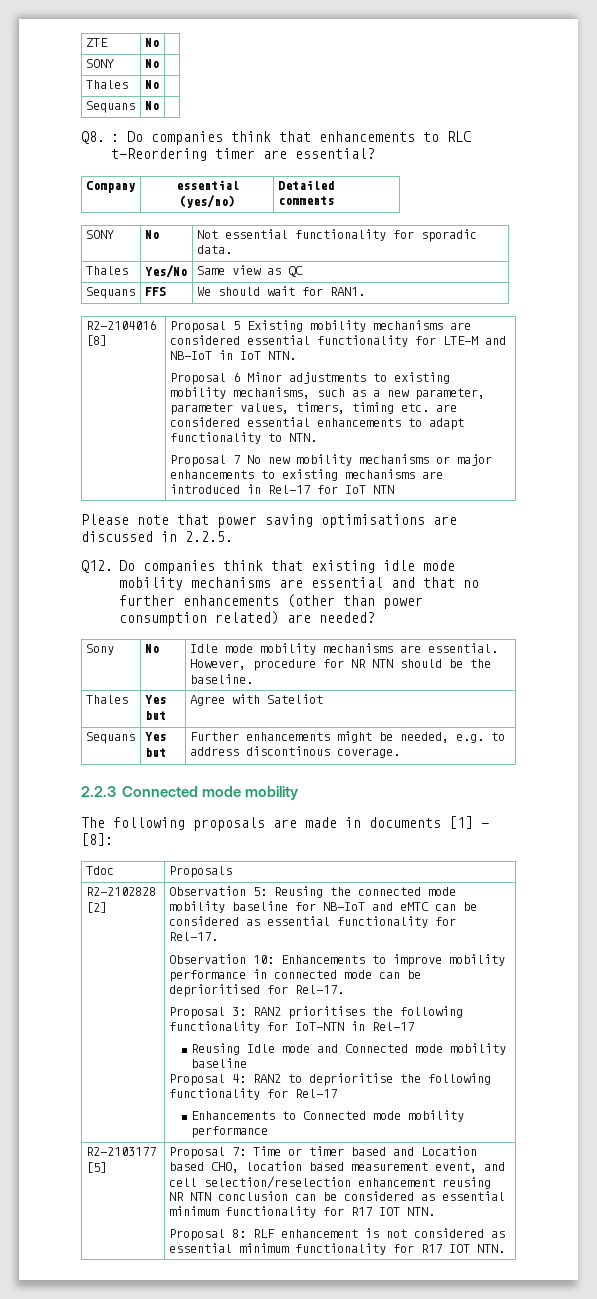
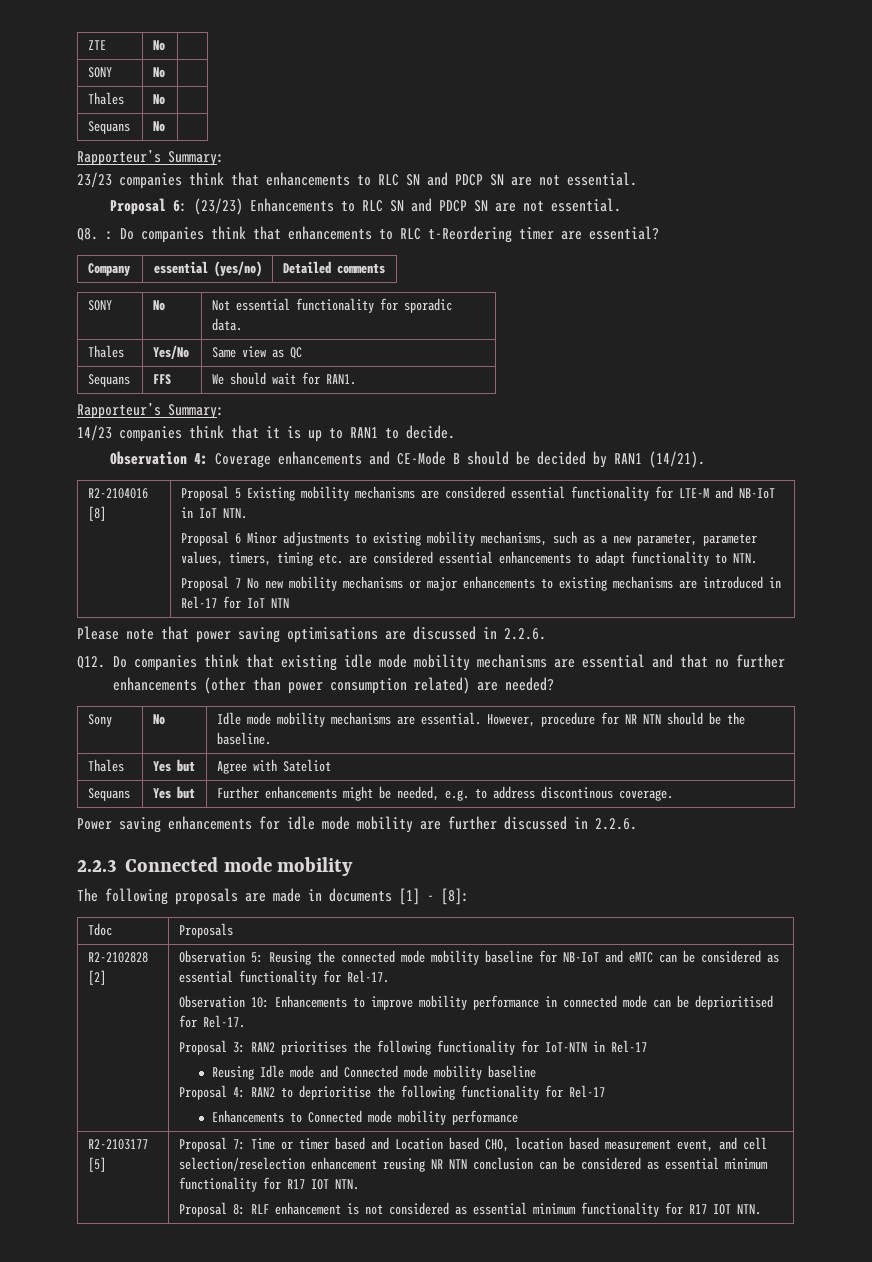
(159, 105) none -> [77,149,224,166] [77,172,637,189] [110,198,622,215] // Rapporteur’s Summary: // 23/23 companies think that enhancements to RLC SN and PDCP SN are not essential. // Proposal 6: (23/23) Enhancements to RLC SN and PDCP SN are not essential.
(365, 291) none -> [77,402,224,419] [77,425,455,442] [110,451,706,468] // Rapporteur’s Summary: // 14/23 companies think that it is up to RAN1 to decide. // Observation 4: Coverage enhancements and CE-Mode B should be decided by RAN1 (14/21).
[185,531,233,542] 2.2.5. -> [504,628,546,640] 2.2.6.
(400, 753) none -> [77,816,637,833] // Power saving enhancements for idle mode mobility are further discussed in 2.2.6.

